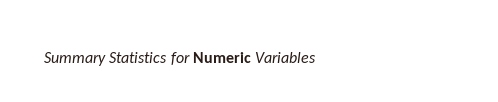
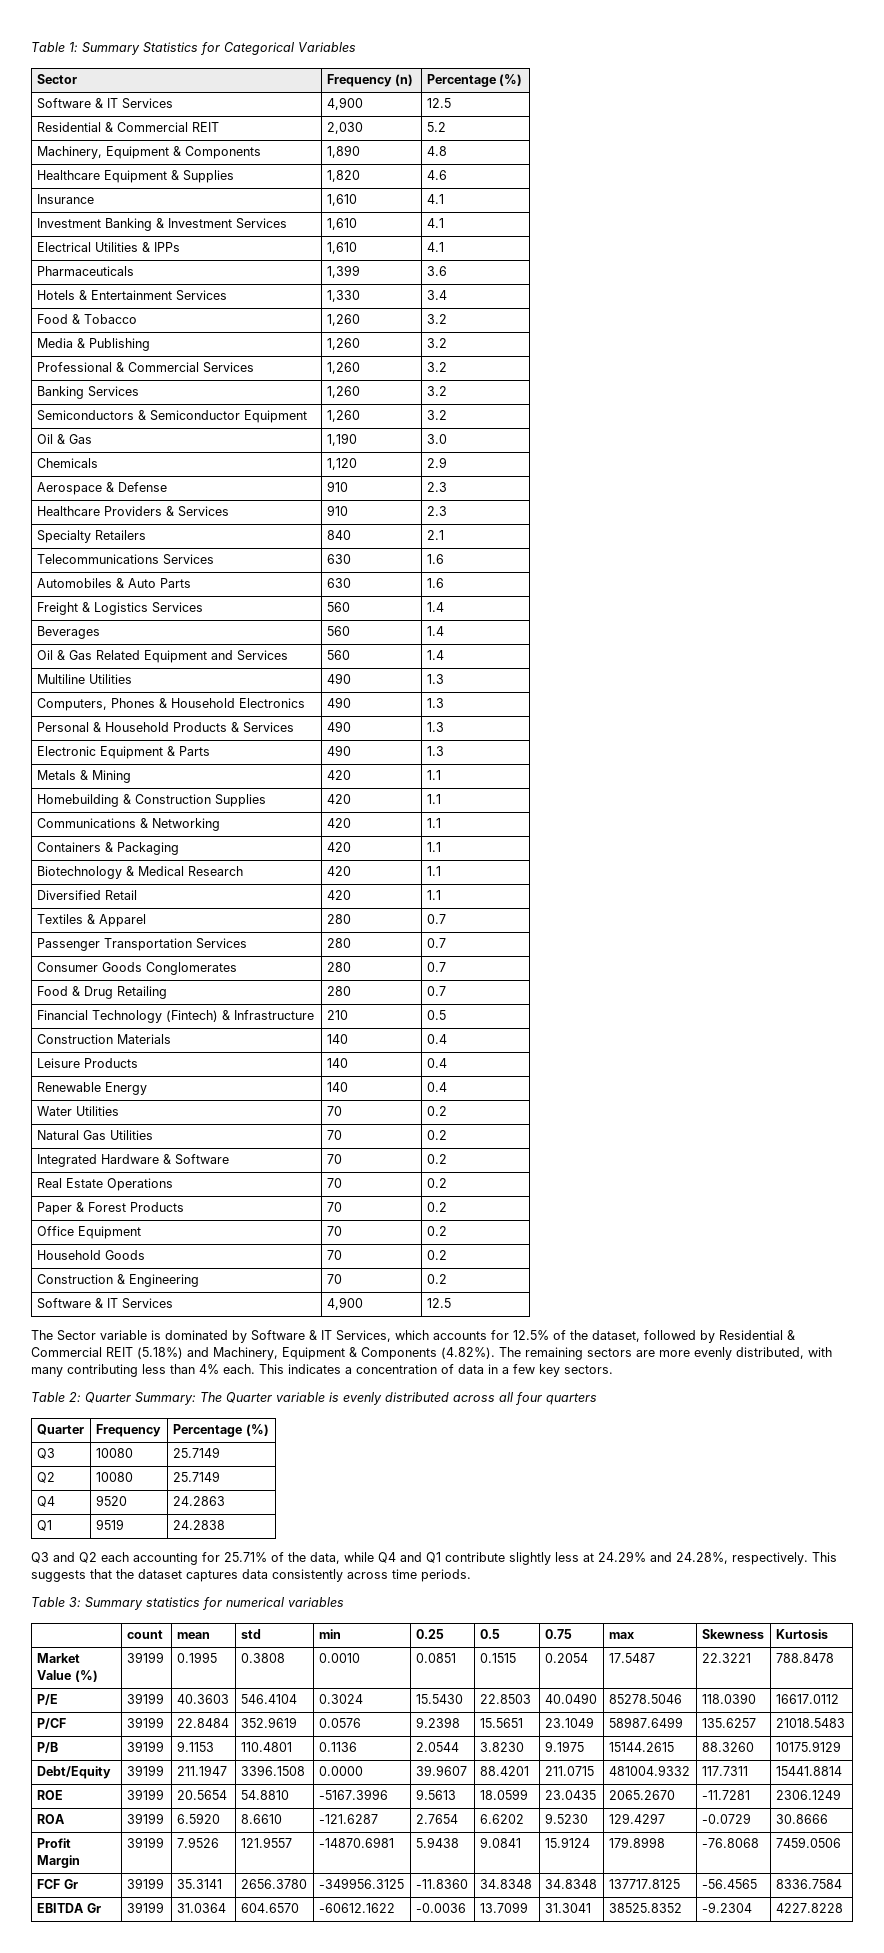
(44, 59) none -> [31,42,78,52] Table 1:
[192,52,251,63] Numeric -> [224,42,294,55] Categorical
(317, 57) none -> [36,74,77,84] [326,74,413,87] [426,74,522,87] [36,98,173,109] [326,97,363,110] [426,98,451,108] [36,122,219,132] [326,122,363,134] [426,122,446,132] [36,146,261,159] [326,145,360,158] [426,146,447,156] [36,170,234,183] [326,170,360,182] [426,170,447,180] [36,194,94,204] [326,194,357,206] [426,194,444,204] [36,218,287,231] [326,218,357,230] [426,218,444,228] [36,242,180,252] [326,242,357,254] [426,242,444,252] [36,266,134,276] [326,265,360,278] [426,266,447,276] [36,290,227,301] [326,290,360,302] [426,290,447,300] [36,314,137,324] [326,314,360,326] [426,314,447,324] [36,338,150,351] [326,338,360,350] [426,338,447,348] [36,362,254,373] [326,362,360,374] [426,362,447,372] [36,386,139,399] [326,386,360,398] [426,386,447,396] [36,410,307,423] [326,410,360,422] [426,410,447,420] [36,434,92,444] [326,433,357,446] [426,434,447,444] [36,458,98,468] [326,458,357,470] [426,457,447,468] [36,482,167,495] [326,481,348,492] [426,482,447,492] [36,506,229,517] [326,505,348,516] [426,506,447,516] [36,530,146,543] [326,530,351,540] [426,530,444,540] [36,554,214,565] [326,554,351,564] [426,554,444,564] [36,578,191,588] [326,578,351,588] [426,578,444,588] [36,602,203,615] [326,602,350,612] [426,602,444,612] [36,626,100,639] [326,626,350,636] [426,626,444,636] [36,650,288,663] [326,650,350,660] [426,650,444,660] [36,674,132,684] [326,673,351,684] [426,674,444,684] [36,698,305,711] [326,697,351,708] [426,698,444,708] [36,722,294,733] [326,721,351,732] [426,722,444,732] [36,746,210,759] [326,745,351,756] [426,746,444,756] [36,770,131,783] [326,770,351,780] [426,770,441,780] [36,794,266,807] [326,794,351,804] [426,794,441,804] [36,818,220,831] [326,818,351,828] [426,818,441,828] [36,842,179,855] [326,842,351,852] [426,842,441,852] [36,866,243,879] [326,866,351,876] [426,866,441,876] [36,890,137,900] [326,890,351,900] [426,890,441,900] [36,914,146,927] [326,914,351,924] [426,914,446,924] [36,938,247,951] [326,938,351,948] [426,938,446,948] [36,962,237,975] [326,962,351,972] [426,962,446,972] [36,986,167,999] [326,986,351,996] [426,986,446,996] [36,1010,314,1023] [326,1010,348,1020] [426,1010,446,1020] [36,1034,171,1044] [326,1034,348,1044] [426,1034,447,1044] [36,1058,138,1068] [326,1058,348,1068] [426,1058,447,1068] [36,1082,147,1095] [326,1082,348,1092] [426,1082,447,1092] [36,1106,119,1116] [326,1106,342,1116] [426,1106,447,1116] [36,1130,153,1140] [326,1130,342,1140] [426,1130,447,1140] [36,1154,229,1167] [326,1154,342,1164] [426,1154,447,1164] [36,1178,173,1191] [326,1178,342,1188] [426,1178,447,1188] [36,1202,184,1215] [326,1202,342,1212] [426,1202,447,1212] [36,1226,141,1239] [326,1226,342,1236] [426,1226,447,1236] [36,1250,145,1260] [326,1250,342,1260] [426,1250,447,1260] [36,1274,199,1287] [326,1274,342,1284] [426,1274,447,1284] [36,1298,173,1309] [326,1297,363,1310] [426,1298,451,1308] [31,1330,795,1343] [31,1347,832,1360] [31,1364,613,1377] [31,1392,597,1405] [36,1424,84,1435] [95,1424,161,1437] [172,1424,269,1437] [36,1448,55,1459] [95,1448,133,1458] [172,1447,220,1458] [36,1472,55,1483] [95,1472,133,1482] [172,1471,220,1482] [36,1496,55,1507] [95,1495,127,1506] [172,1496,225,1506] [36,1520,52,1531] [95,1519,124,1530] [172,1520,225,1530] [31,1551,837,1565] [31,1569,471,1582] [31,1597,344,1610] [126,1630,163,1639] [176,1632,210,1639] [240,1629,261,1639] [318,1629,341,1639] [415,1629,444,1639] [479,1629,500,1639] [544,1629,572,1639] [608,1632,634,1639] [701,1629,764,1639] [775,1629,828,1639] [36,1653,80,1663] [36,1670,98,1682] [126,1652,164,1663] [176,1652,217,1663] [240,1653,285,1663] [318,1653,360,1663] [415,1653,456,1663] [479,1653,516,1663] [544,1653,588,1663] [608,1653,655,1663] [701,1653,751,1663] [775,1653,834,1663] [36,1694,58,1705] [126,1693,164,1704] [176,1694,229,1704] [240,1694,297,1704] [318,1694,363,1704] [415,1694,463,1704] [479,1694,531,1704] [544,1693,597,1704] [608,1694,682,1704] [701,1693,756,1704] [775,1694,839,1704] [36,1718,66,1729] [126,1717,164,1728] [176,1718,229,1728] [240,1717,297,1728] [318,1718,361,1728] [415,1717,460,1728] [479,1718,523,1728] [544,1717,594,1728] [608,1717,683,1728] [701,1718,756,1728] [775,1718,845,1728] [36,1742,58,1753] [126,1741,164,1752] [176,1741,214,1752] [240,1742,292,1752] [318,1742,357,1752] [415,1742,459,1752] [479,1742,524,1752] [544,1741,584,1752] [608,1742,674,1752] [701,1742,754,1752] [775,1741,841,1752] [36,1766,111,1779] [126,1765,164,1776] [176,1765,227,1776] [240,1765,305,1776] [318,1766,363,1776] [415,1765,467,1776] [479,1766,529,1776] [544,1766,594,1776] [608,1765,690,1776] [701,1766,748,1776] [775,1766,842,1776] [36,1790,63,1800] [126,1789,164,1800] [176,1790,227,1800] [240,1790,289,1800] [318,1789,388,1800] [415,1789,456,1800] [479,1789,528,1800] [544,1790,596,1800] [608,1790,675,1800] [701,1790,750,1800] [775,1789,841,1800] [36,1814,65,1824] [126,1813,164,1824] [176,1813,220,1824] [240,1814,282,1824] [318,1814,378,1824] [415,1814,458,1824] [479,1814,524,1824] [544,1813,588,1824] [608,1813,665,1824] [701,1813,751,1824] [775,1814,828,1824] [36,1838,71,1848] [36,1855,80,1868] [126,1837,164,1848] [176,1837,219,1848] [240,1837,292,1848] [318,1837,394,1848] [415,1837,459,1848] [479,1837,521,1848] [544,1837,590,1848] [608,1837,665,1848] [701,1838,759,1848] [775,1837,841,1848] [36,1879,78,1889] [126,1878,164,1889] [176,1879,222,1889] [240,1879,307,1889] [318,1878,404,1889] [415,1879,468,1889] [479,1879,532,1889] [544,1879,597,1889] [608,1879,680,1889] [701,1879,757,1889] [775,1879,842,1889] [36,1903,101,1913] [126,1902,164,1913] [176,1903,226,1913] [240,1903,299,1913] [318,1903,395,1913] [415,1903,466,1913] [479,1902,528,1913] [544,1903,591,1913] [608,1903,682,1913] [701,1902,752,1913] [775,1903,843,1913] // Sector | Frequency (n) | Percentage (%) // Software & IT Services | 4,900 | 12.5 // Residential & Commercial REIT | 2,030 | 5.2 // Machinery, Equipment & Components | 1,890 | 4.8 // Healthcare Equipment & Supplies | 1,820 | 4.6 // Insurance | 1,610 | 4.1 // Investment Banking & Investment Services | 1,610 | 4.1 // Electrical Utilities & IPPs | 1,610 | 4.1 // Pharmaceuticals | 1,399 | 3.6 // Hotels & Entertainment Services | 1,330 | 3.4 // Food & Tobacco | 1,260 | 3.2 // Media & Publishing | 1,260 | 3.2 // Professional & Commercial Services | 1,260 | 3.2 // Banking Services | 1,260 | 3.2 // Semiconductors & Semiconductor Equipment | 1,260 | 3.2 // Oil & Gas | 1,190 | 3.0 // Chemicals | 1,120 | 2.9 // Aerospace & Defense | 910 | 2.3 // Healthcare Providers & Services | 910 | 2.3 // Specialty Retailers | 840 | 2.1 // Telecommunications Services | 630 | 1.6 // Automobiles & Auto Parts | 630 | 1.6 // Freight & Logistics Services | 560 | 1.4 // Beverages | 560 | 1.4 // Oil & Gas Related Equipment and Services | 560 | 1.4 // Multiline Utilities | 490 | 1.3 // Computers, Phones & Household Electronics | 490 | 1.3 // Personal & Household Products & Services | 490 | 1.3 // Electronic Equipment & Parts | 490 | 1.3 // Metals & Mining | 420 | 1.1 // Homebuilding & Construction Supplies | 420 | 1.1 // Communications & Networking | 420 | 1.1 // Containers & Packaging | 420 | 1.1 // Biotechnology & Medical Research | 420 | 1.1 // Diversified Retail | 420 | 1.1 // Textiles & Apparel | 280 | 0.7 // Passenger Transportation Services | 280 | 0.7 // Consumer Goods Conglomerates | 280 | 0.7 // Food & Drug Retailing | 280 | 0.7 // Financial Technology (Fintech) & Infrastructure | 210 | 0.5 // Construction Materials | 140 | 0.4 // Leisure Products | 140 | 0.4 // Renewable Energy | 140 | 0.4 // Water Utilities | 70 | 0.2 // Natural Gas Utilities | 70 | 0.2 // Integrated Hardware & Software | 70 | 0.2 // Real Estate Operations | 70 | 0.2 // Paper & Forest Products | 70 | 0.2 // Office Equipment | 70 | 0.2 // Household Goods | 70 | 0.2 // Construction & Engineering | 70 | 0.2 // Software & IT Services | 4,900 | 12.5 // The Sector variable is dominated by Software & IT Services, which accounts for 12.5% of the dataset, followed by Residential & Commercial REIT (5.18%) and Machinery, Equipment & Components (4.82%). The remaining sectors are more evenly distributed, with many contributing less than 4% each. This indicates a concentration of data in a few key sectors. // Table 2: Quarter Summary: The Quarter variable is evenly distributed across all four quarters // Quarter | Frequency | Percentage (%) // Q3 | 10080 | 25.7149 // Q2 | 10080 | 25.7149 // Q4 | 9520 | 24.2863 // Q1 | 9519 | 24.2838 // Q3 and Q2 each accounting for 25.71% of the data, while Q4 and Q1 contribute slightly less at 24.29% and 24.28%, respectively. This suggests that the dataset captures data consistently across time periods. // Table 3: Summary statistics for numerical variables // | count | mean | std | min | 0.25 | 0.5 | 0.75 | max | Skewness | Kurtosis // Market Value (%) | 39199 | 0.1995 | 0.3808 | 0.0010 | 0.0851 | 0.1515 | 0.2054 | 17.5487 | 22.3221 | 788.8478 // P/E | 39199 | 40.3603 | 546.4104 | 0.3024 | 15.5430 | 22.8503 | 40.0490 | 85278.5046 | 118.0390 | 16617.0112 // P/CF | 39199 | 22.8484 | 352.9619 | 0.0576 | 9.2398 | 15.5651 | 23.1049 | 58987.6499 | 135.6257 | 21018.5483 // P/B | 39199 | 9.1153 | 110.4801 | 0.1136 | 2.0544 | 3.8230 | 9.1975 | 15144.2615 | 88.3260 | 10175.9129 // Debt/Equity | 39199 | 211.1947 | 3396.1508 | 0.0000 | 39.9607 | 88.4201 | 211.0715 | 481004.9332 | 117.7311 | 15441.8814 // ROE | 39199 | 20.5654 | 54.8810 | -5167.3996 | 9.5613 | 18.0599 | 23.0435 | 2065.2670 | -11.7281 | 2306.1249 // ROA | 39199 | 6.5920 | 8.6610 | -121.6287 | 2.7654 | 6.6202 | 9.5230 | 129.4297 | -0.0729 | 30.8666 // Profit Margin | 39199 | 7.9526 | 121.9557 | -14870.6981 | 5.9438 | 9.0841 | 15.9124 | 179.8998 | -76.8068 | 7459.0506 // FCF Gr | 39199 | 35.3141 | 2656.3780 | -349956.3125 | -11.8360 | 34.8348 | 34.8348 | 137717.8125 | -56.4565 | 8336.7584 // EBITDA Gr | 39199 | 31.0364 | 604.6570 | -60612.1622 | -0.0036 | 13.7099 | 31.3041 | 38525.8352 | -9.2304 | 4227.8228

